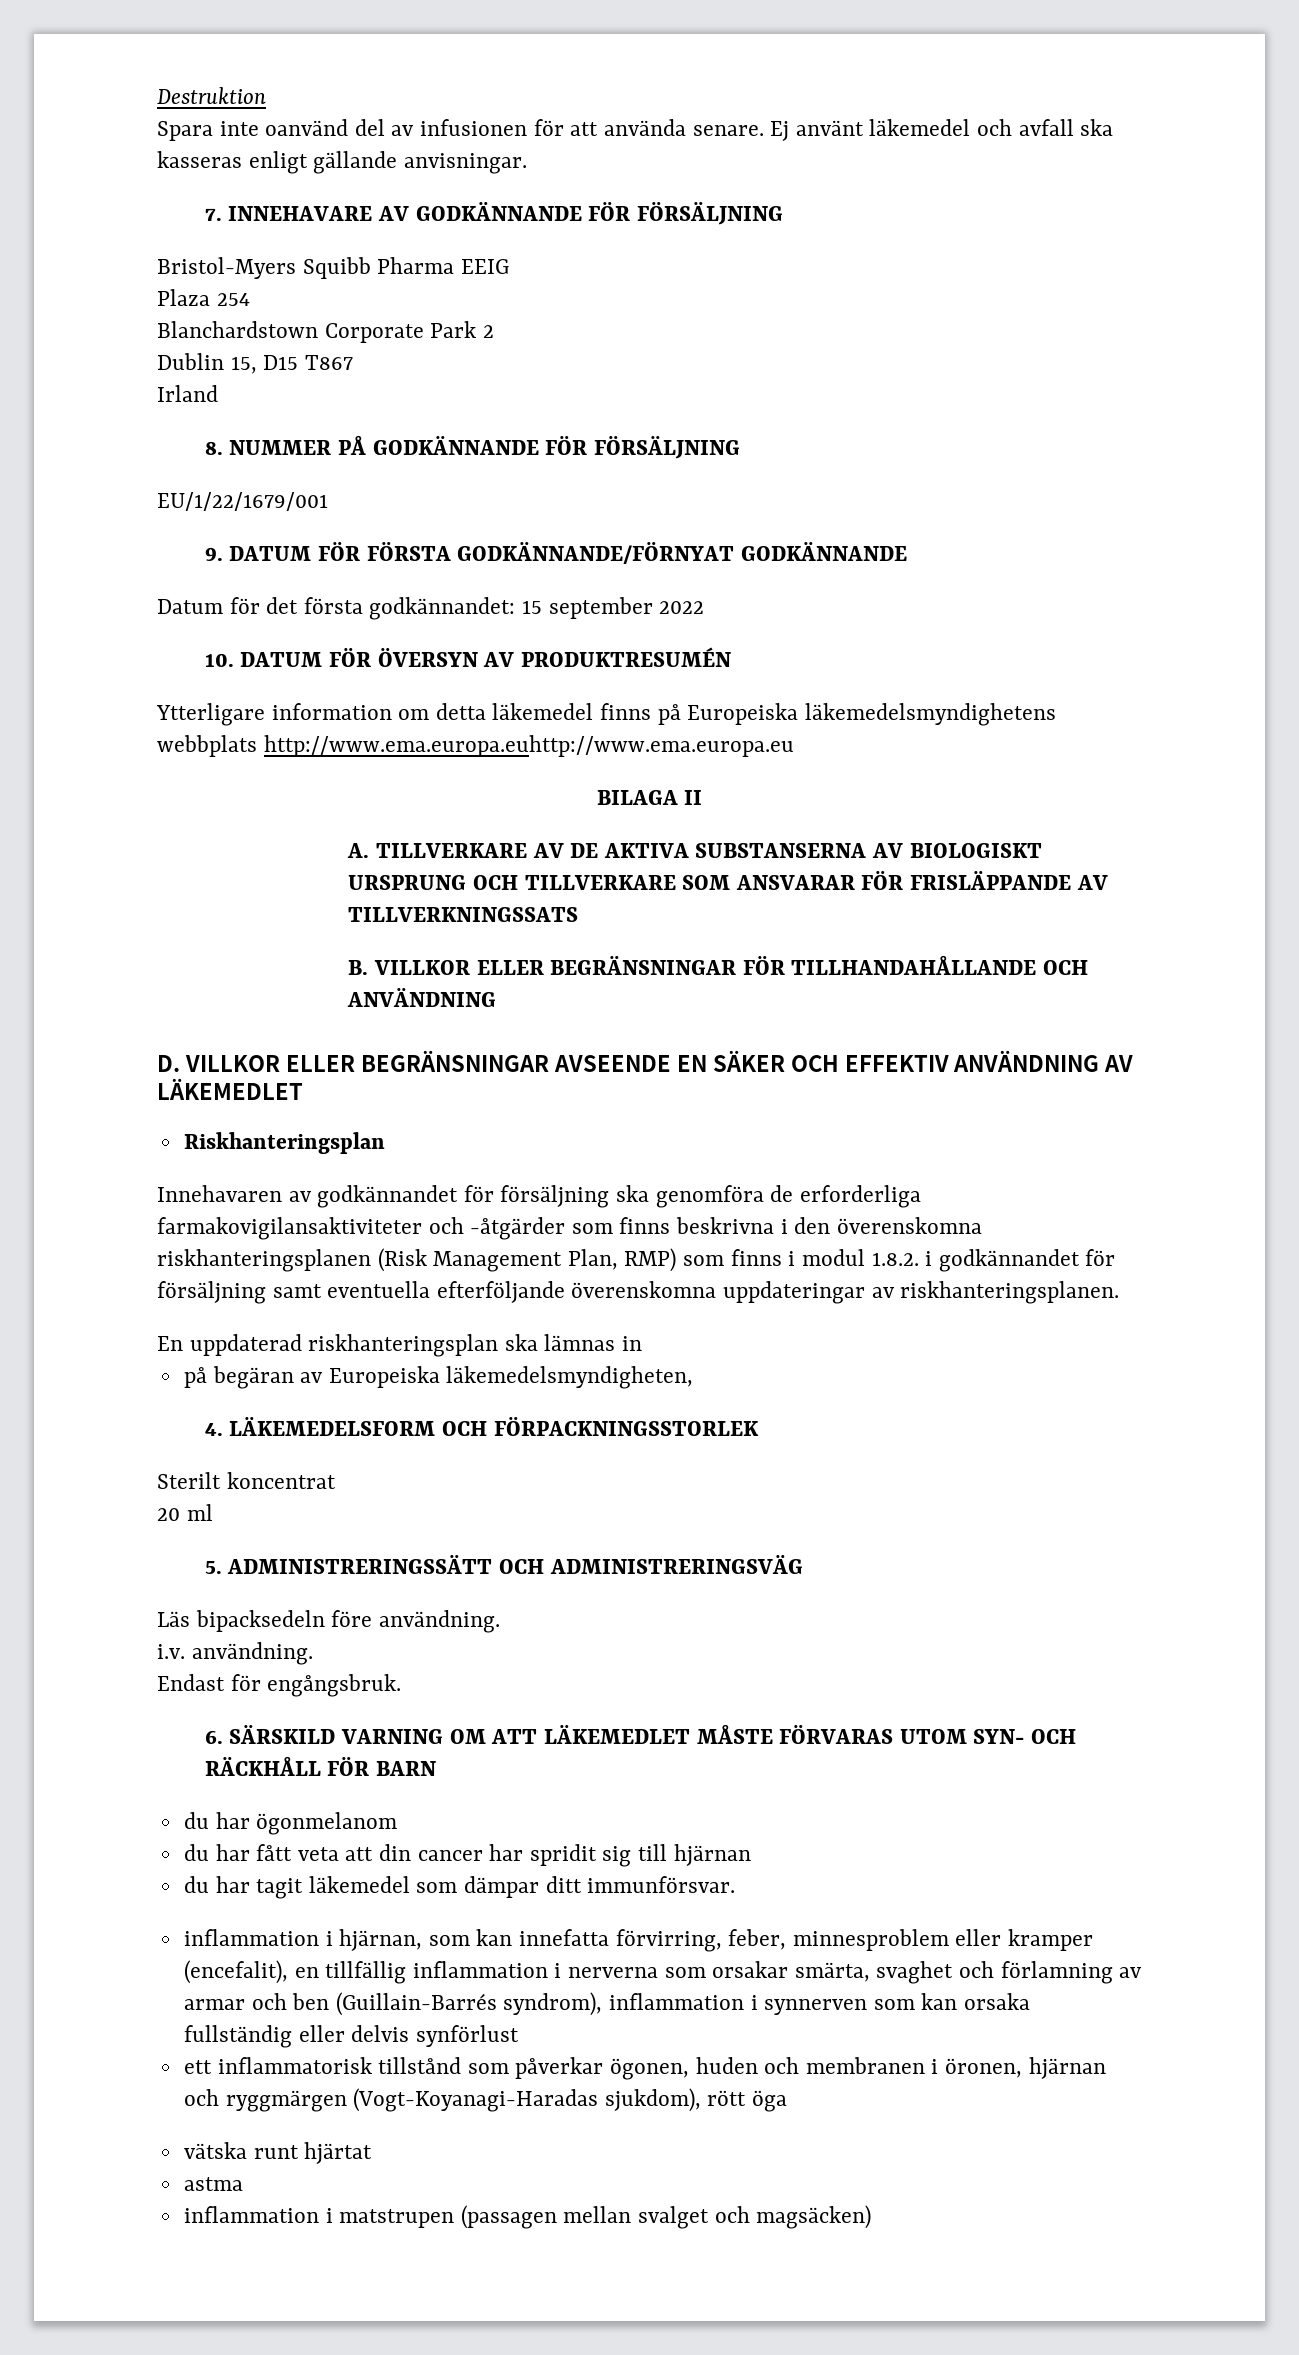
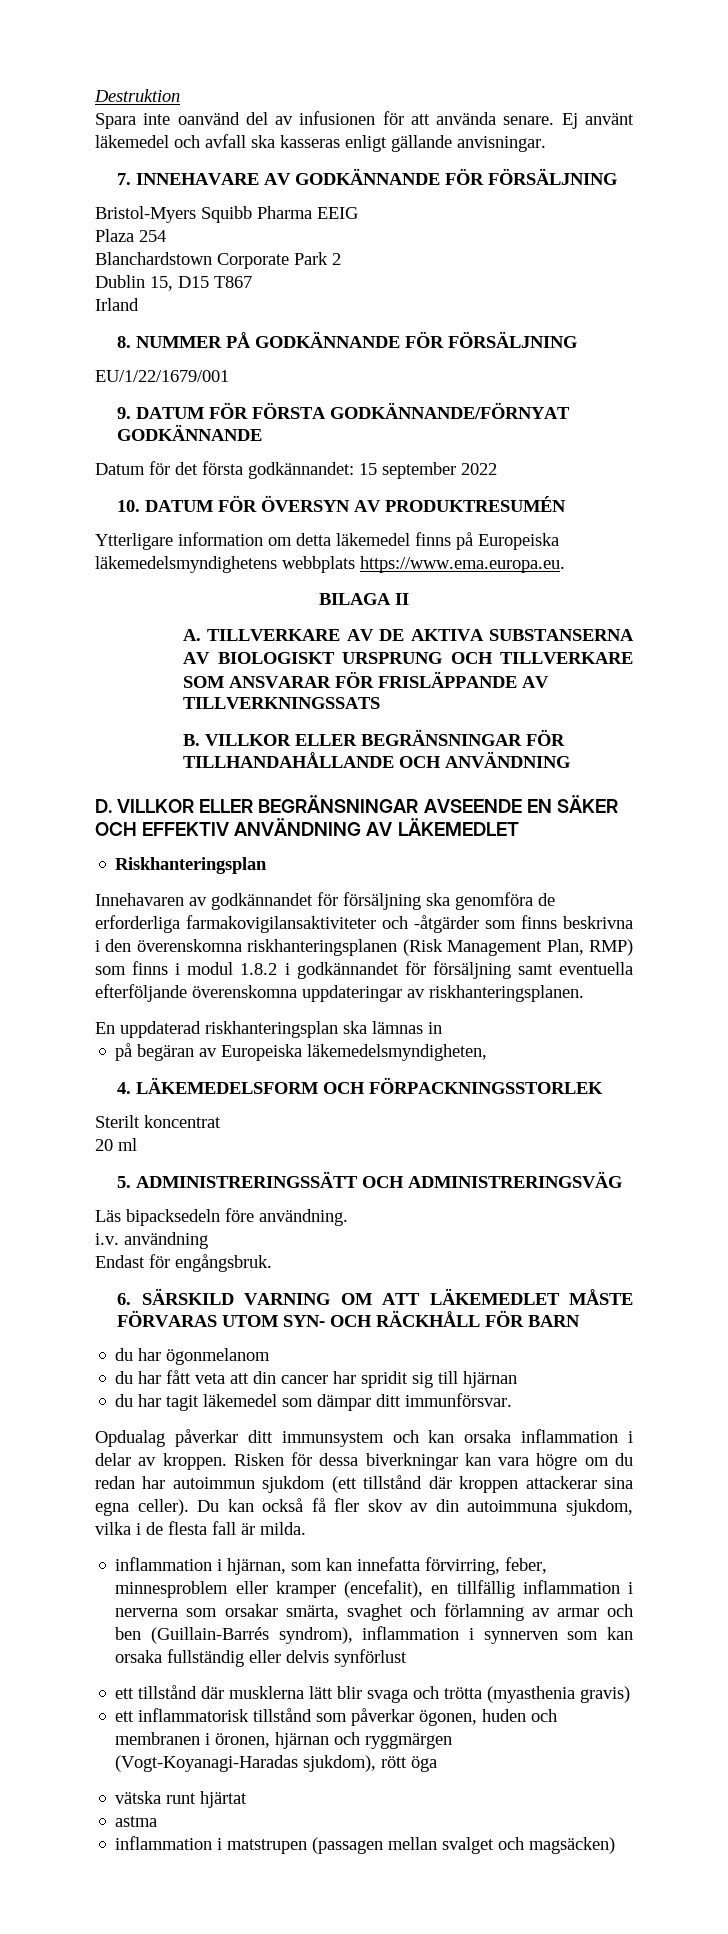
[263,735,794,757] http://www.ema.europa.euhttp://www.ema.europa.eu -> [360,556,565,573] https://www.ema.europa.eu.
[871,1252,919,1266] 1.8.2. -> [240,963,278,975] 1.8.2
[191,1642,313,1665] användning. -> [124,1232,208,1249] användning
(736, 1884) none -> [95,1429,633,1447] [95,1452,633,1470] [95,1475,634,1493] [95,1498,633,1516] [95,1521,306,1535] // Opdualag påverkar ditt immunsystem och kan orsaka inflammation i delar av kroppen. Risken för dessa biverkningar kan vara högre om du redan har autoimmun sjukdom (ett tillstånd där kroppen attackerar sina egna celler). Du kan också få fler skov av din autoimmuna sjukdom, vilka i de flesta fall är milda.
(519, 2036) none -> [115,1685,631,1703] // ett tillstånd där musklerna lätt blir svaga och trötta (myasthenia gravis)

